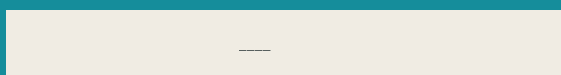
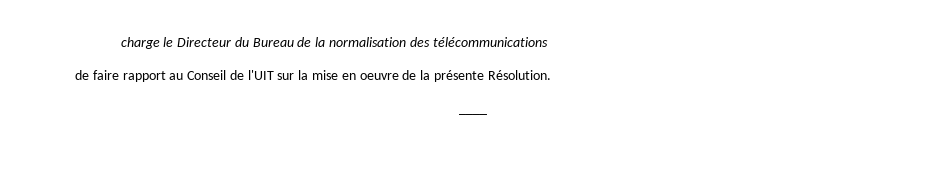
(238, 50) none -> [120,37,548,49] [75,70,551,82] charge le Directeur du Bureau de la normalisation des télécommunications // de faire rapport au Conseil de l'UIT sur la mise en oeuvre de la présente Résolution. //

